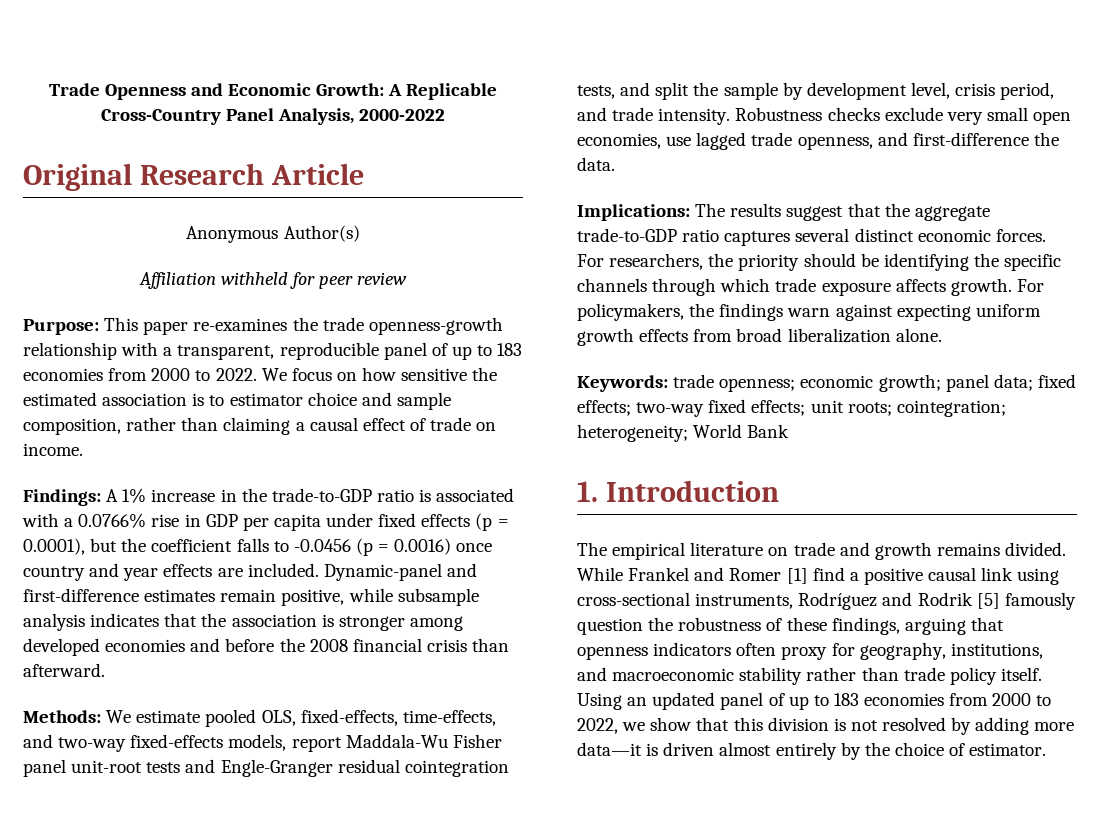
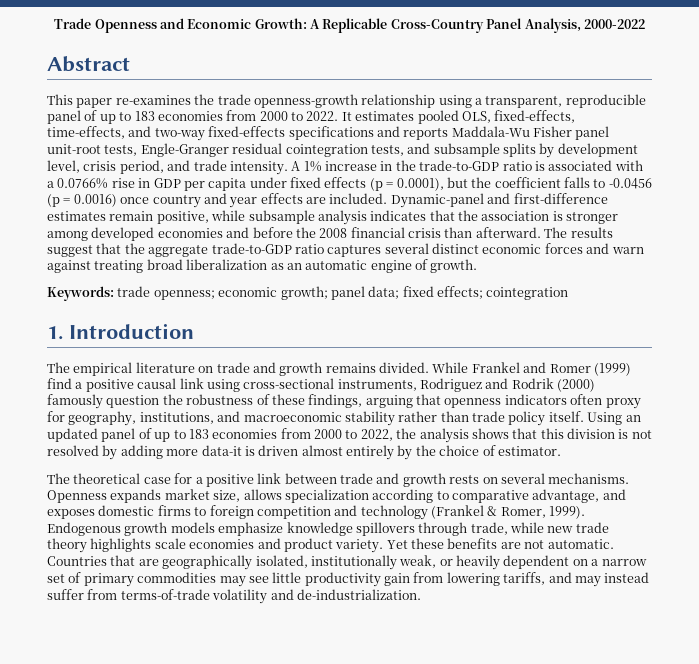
[23,163,364,191] [186,225,360,243] [138,272,408,289] [23,319,99,335] Original Research Article // Anonymous Author(s) // Affiliation withheld for peer review // Purpose: -> [47,56,130,72] Abstract //
[121,342,159,356] with -> [438,95,472,108] using
[261,367,498,381] [23,392,451,410] [23,417,497,435] [23,443,83,456] [23,489,101,506] We focus on how sensitive the estimated association is to estimator choice and sample composition, rather than claiming a causal effect of trade on income. // Findings: -> [341,110,576,124] [47,126,610,141] [47,143,638,158] [47,160,288,175] It estimates pooled OLS, fixed-effects, time-effects, and two-way fixed-effects specifications and reports Maddala-Wu Fisher panel unit-root tests, Engle-Granger residual cointegration tests, and subsample splits by development level, crisis period, and trade intensity.
[23,709,496,727] [23,734,502,752] [23,759,509,777] [577,82,1055,100] [577,107,1072,125] [577,132,1059,150] [577,157,615,171] [577,204,690,221] // Methods: We estimate pooled OLS, fixed-effects, time-effects, and two-way fixed-effects models, report Maddala-Wu Fisher panel unit-root tests and Engle-Granger residual cointegration tests, and split the sample by development level, crisis period, and trade intensity. Robustness checks exclude very small open economies, use lagged trade openness, and first-difference the data. // Implications: -> (541, 232) none
[995,229,1046,242] [577,253,1062,271] [577,278,1044,296] [577,303,1041,321] [577,328,942,346] forces. For researchers, the priority should be identifying the specific channels through which trade exposure affects growth. For policymakers, the findings warn against expecting uniform growth effects from broad liberalization alone. -> [544,243,644,254] [47,259,478,273] forces and warn against treating broad liberalization as an automatic engine of growth.
[636,399,1006,417] [577,424,790,442] two-way fixed effects; unit roots; cointegration; heterogeneity; World Bank -> [486,287,569,300] cointegration
[786,568,808,584] [1] -> [593,363,631,376] (1999)
[798,592,878,610] Rodríguez -> [420,378,482,392] Rodriguez
[976,593,1000,609] [5] -> [557,379,596,392] (2000)
[622,717,692,731] we show -> [396,428,509,443] the analysis shows
[577,742,642,756] data—it -> [201,445,242,456] data-it
(1047, 749) none -> [47,473,630,487] [47,489,626,503] [47,505,586,520] [47,522,609,536] [47,538,614,553] [47,555,647,570] [47,572,650,587] [47,589,421,604] // The theoretical case for a positive link between trade and growth rests on several mechanisms. Openness expands market size, allows specialization according to comparative advantage, and exposes domestic firms to foreign competition and technology (Frankel & Romer, 1999). Endogenous growth models emphasize knowledge spillovers through trade, while new trade theory highlights scale economies and product variety. Yet these benefits are not automatic. Countries that are geographically isolated, institutionally weak, or heavily dependent on a narrow set of primary commodities may see little productivity gain from lowering tariffs, and may instead suffer from terms-of-trade volatility and de-industrialization.

